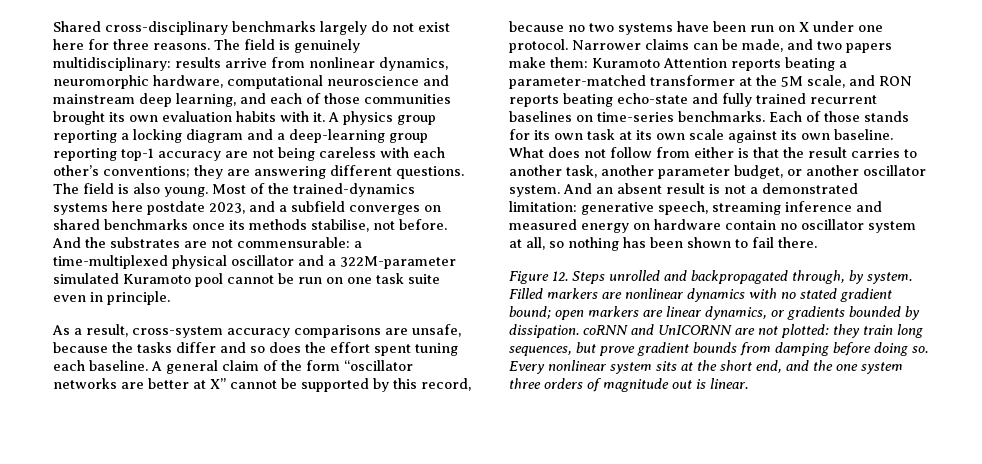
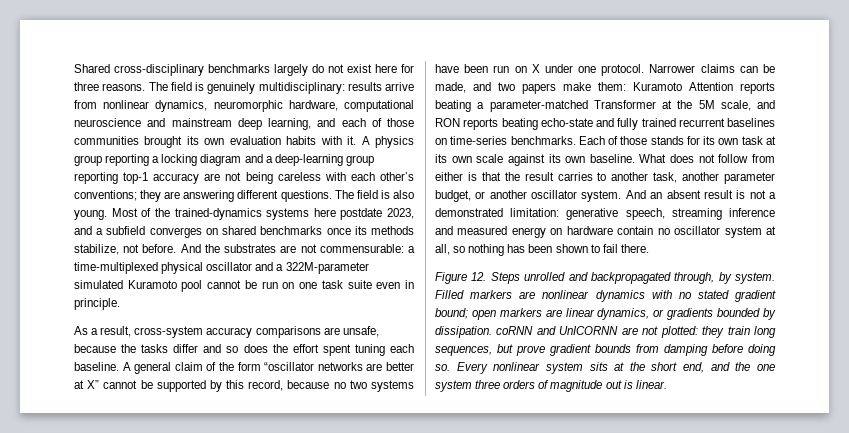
[311,219,369,232] stabilise, -> [74,244,119,255] stabilize,
[650,75,735,86] transformer -> [593,100,656,109] Transformer

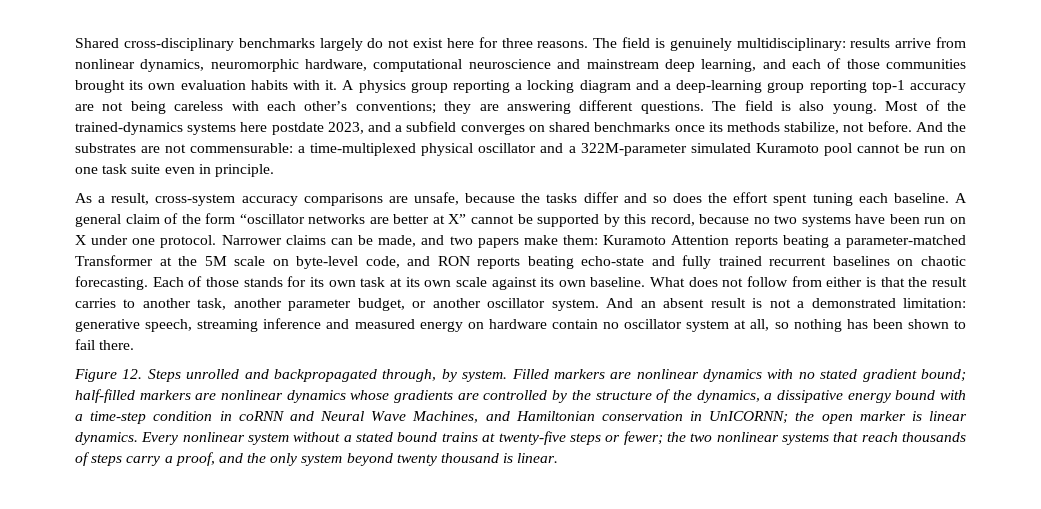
[720,100,751,111] scale, -> [234,256,400,269] scale on byte-level code,
[450,136,576,145] time-series benchmarks. -> [920,256,966,266] [75,276,148,290] chaotic forecasting.
[471,308,776,320] [435,326,776,338] [435,344,776,356] [435,362,775,374] [435,380,622,392] open markers are linear dynamics, or gradients bounded by dissipation. coRNN and UnICORNN are not plotted: they train long sequences, but prove gradient bounds from damping before doing so. Every nonlinear system sits at the short end, and the one system three orders of magnitude out -> [75,389,967,403] [75,411,967,424] [75,431,967,445] [75,452,500,466] half-filled markers are nonlinear dynamics whose gradients are controlled by the structure of the dynamics, a dissipative energy bound with a time-step condition in coRNN and Neural Wave Machines, and Hamiltonian conservation in UnICORNN; the open marker is linear dynamics. Every nonlinear system without a stated bound trains at twenty-five steps or fewer; the two nonlinear systems that reach thousands of steps carry a proof, and the only system beyond twenty thousand

